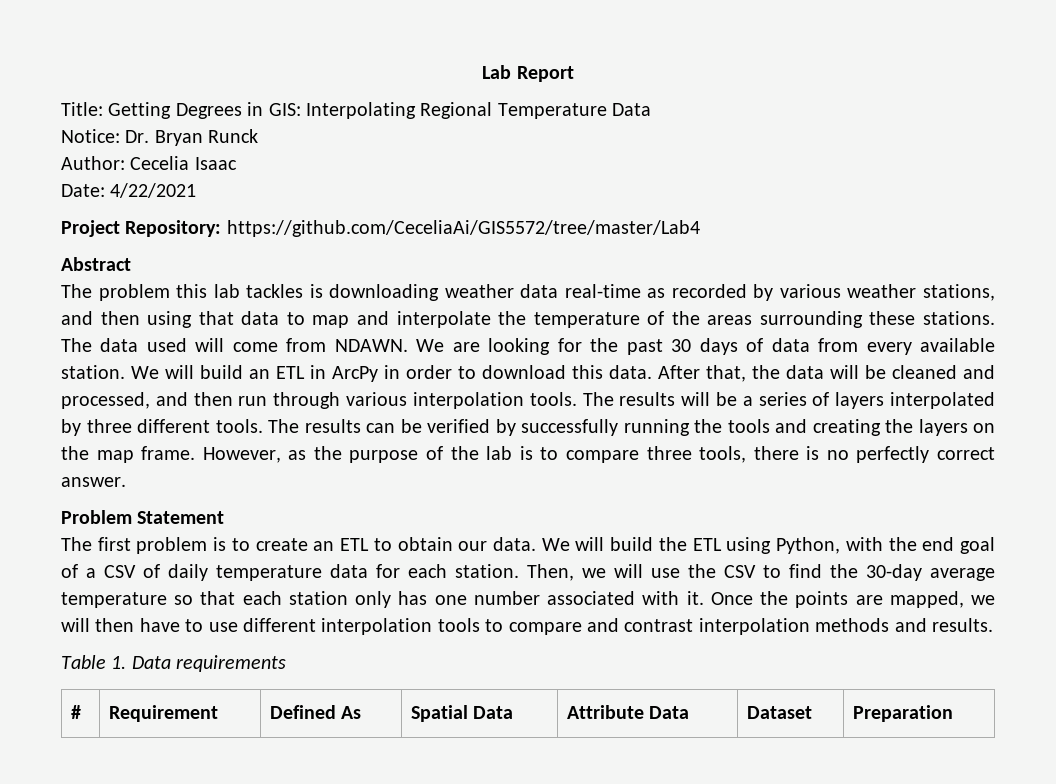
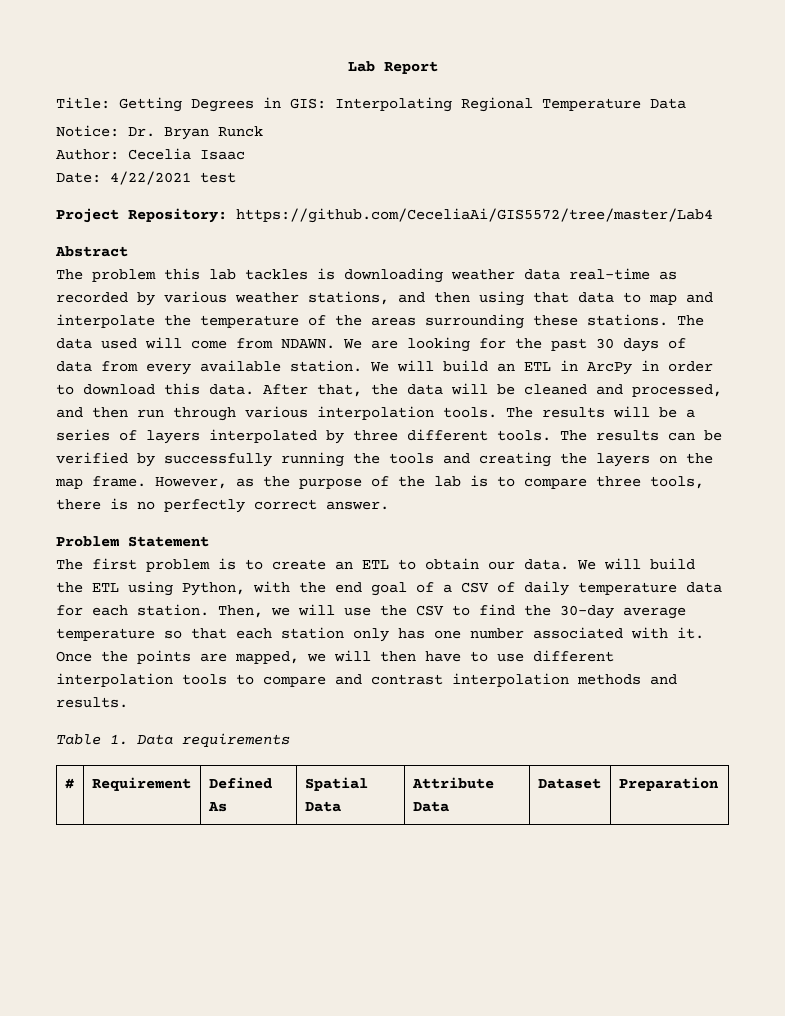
(197, 190) none -> [200,172,236,183] test

